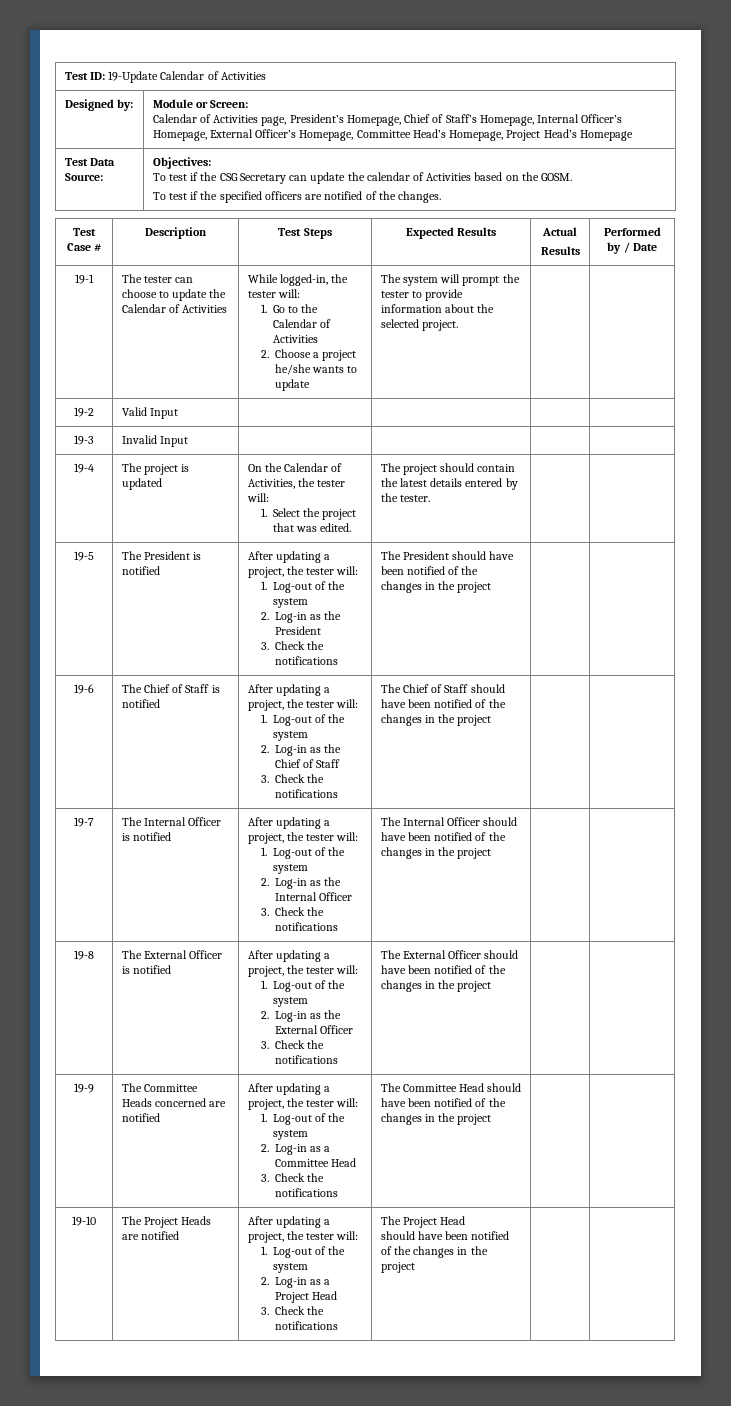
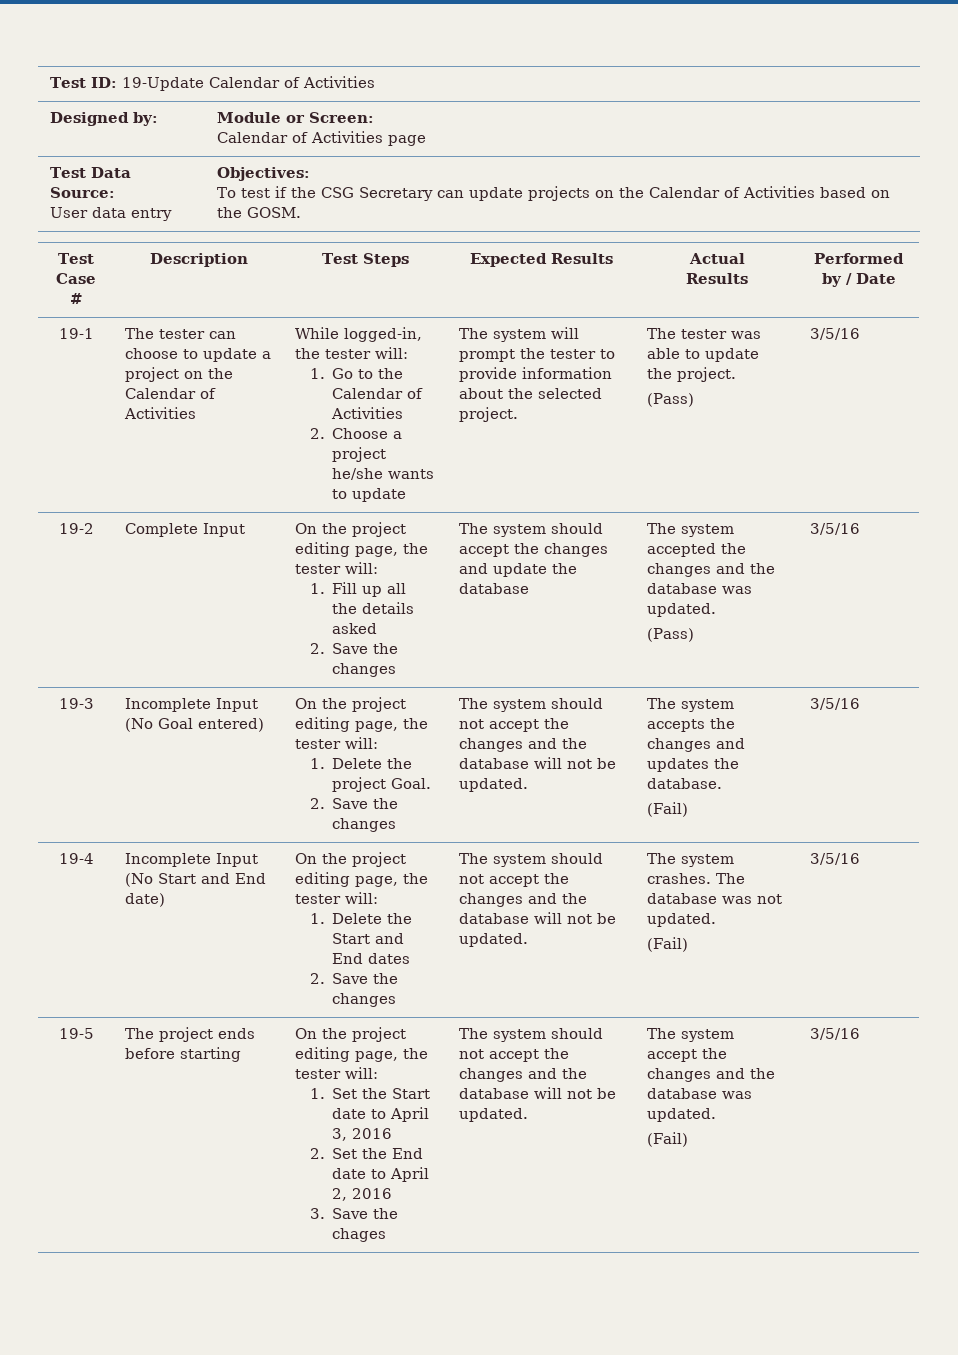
[261,114,623,126] [152,129,633,141] page, President’s Homepage, Chief of Staff’s Homepage, Internal Officer’s Homepage, External Officer’s Homepage, Committee Head’s Homepage, Project Head’s Homepage -> [387,135,426,146] page
(103, 177) none -> [49,207,172,221] // User data entry
[347,172,410,181] the calendar -> [527,186,720,201] projects on the Calendar
[152,191,441,203] // To test if the specified officers are notified of the changes. -> (301, 212) none
(208, 295) none -> [261,351,271,359] [124,367,203,382] a project on
(458, 325) | -> [646,328,761,339] [646,348,759,362] [646,367,736,382] [646,393,694,407] [809,328,860,340] The tester was able to update the project. // (Pass) | 3/5/16
[121,407,178,419] [74,435,94,445] [121,435,188,447] [74,463,94,473] [121,463,190,475] [121,478,162,490] [247,463,343,472] [247,478,346,489] [246,493,269,502] [260,508,357,520] [272,523,352,532] [380,463,516,475] [380,478,518,490] [380,493,430,502] [74,551,94,561] [121,551,202,560] [121,566,160,575] [247,551,331,563] [247,566,359,578] [260,581,346,593] [272,598,308,608] [260,611,342,623] [274,626,321,635] [260,641,325,650] [274,656,338,665] [380,551,515,560] [380,566,479,575] [380,581,492,593] [74,684,94,694] [121,684,220,693] [121,699,160,708] [247,684,331,696] [247,699,359,711] [260,714,346,726] [272,731,308,741] [260,744,342,756] [274,759,341,768] [260,774,325,783] [274,789,338,798] [380,684,505,693] [380,699,506,708] [380,714,492,726] [74,817,94,827] [121,817,222,826] [121,832,171,841] [247,817,331,829] [247,832,359,844] [260,847,346,859] [272,864,308,874] [260,877,342,889] [274,892,353,901] [260,907,325,916] [274,922,338,931] [380,817,518,826] [380,832,506,841] [380,847,492,859] [74,950,94,960] [121,950,223,959] [121,965,171,974] [247,950,331,962] [247,965,359,977] [260,980,346,992] [272,997,308,1007] [260,1010,342,1022] [274,1025,354,1034] [260,1040,325,1049] [274,1055,338,1064] [380,950,519,959] [380,965,506,974] [380,980,492,992] [74,1083,94,1093] [121,1083,198,1092] [121,1098,227,1107] [121,1113,160,1122] [247,1083,331,1095] [247,1098,359,1110] [260,1113,346,1125] [272,1130,308,1140] [260,1144,331,1155] [274,1158,357,1167] [260,1173,325,1182] [274,1188,338,1197] [380,1083,522,1092] [380,1098,506,1107] [380,1113,492,1125] [72,1216,96,1226] [121,1216,212,1228] [121,1231,179,1240] [247,1216,331,1228] [247,1231,359,1243] [260,1246,346,1258] [272,1263,308,1273] [260,1277,331,1288] [274,1291,338,1303] [260,1306,325,1315] [274,1321,338,1330] [380,1216,466,1228] [380,1231,510,1240] [380,1246,488,1258] [380,1262,415,1273] Valid Input | | | | // 19-3 | Invalid Input | | | | // 19-4 | The project is updated | On the Calendar of Activities, the tester will: // 1. Select the project that was edited. | The project should contain the latest details entered by the tester. | | // 19-5 | The President is notified | After updating a project, the tester will: // 1. Log-out of the system // 2. Log-in as the President // 3. Check the notifications | The President should have been notified of the changes in the project | | // 19-6 | The Chief of Staff is notified | After updating a project, the tester will: // 1. Log-out of the system // 2. Log-in as the Chief of Staff // 3. Check the notifications | The Chief of Staff should have been notified of the changes in the project | | // 19-7 | The Internal Officer is notified | After updating a project, the tester will: // 1. Log-out of the system // 2. Log-in as the Internal Officer // 3. Check the notifications | The Internal Officer should have been notified of the changes in the project | | // 19-8 | The External Officer is notified | After updating a project, the tester will: // 1. Log-out of the system // 2. Log-in as the External Officer // 3. Check the notifications | The External Officer should have been notified of the changes in the project | | // 19-9 | The Committee Heads concerned are notified | After updating a project, the tester will: // 1. Log-out of the system // 2. Log-in as a Committee Head // 3. Check the notifications | The Committee Head should have been notified of the changes in the project | | // 19-10 | The Project Heads are notified | After updating a project, the tester will: // 1. Log-out of the system // 2. Log-in as a Project Head // 3. Check the notifications | The Project Head // should have been notified of the changes in the project | | -> [124,523,245,537] [294,522,406,537] [294,542,428,557] [294,562,378,574] [310,582,407,597] [332,602,415,614] [332,623,378,634] [310,643,399,654] [332,663,397,677] [458,523,603,537] [458,543,608,557] [458,563,577,577] [458,583,529,594] [646,523,734,537] [646,543,746,557] [646,563,775,577] [646,583,752,594] [646,603,716,617] [646,628,694,642] [809,523,860,535] [58,698,94,709] [124,698,258,712] [124,718,264,732] [294,697,406,712] [294,717,428,732] [294,737,378,749] [310,758,413,769] [332,777,432,792] [310,798,399,809] [332,818,397,832] [458,698,603,712] [458,718,569,732] [458,738,587,752] [458,757,616,769] [458,778,528,792] [646,698,734,712] [646,718,735,732] [646,738,745,752] [646,758,739,772] [646,778,722,789] [646,802,688,817] [809,698,860,710] [58,853,94,864] [124,853,258,867] [124,873,266,887] [124,893,165,907] [294,852,406,867] [294,872,428,887] [294,892,378,904] [310,913,413,924] [332,933,405,944] [332,953,411,964] [310,973,399,984] [332,993,397,1007] [458,853,603,867] [458,873,569,887] [458,893,587,907] [458,912,616,924] [458,933,528,947] [646,853,734,867] [646,873,745,884] [646,893,782,904] [646,913,716,927] [646,937,688,952] [809,853,860,865] [58,1028,94,1039] [124,1027,255,1042] [124,1047,241,1062] [294,1027,406,1042] [294,1047,428,1062] [294,1067,378,1079] [310,1088,431,1099] [332,1107,430,1122] [332,1128,393,1141] [310,1148,424,1159] [332,1167,430,1182] [332,1188,393,1201] [310,1208,399,1219] [332,1228,387,1242] [458,1028,603,1042] [458,1048,569,1062] [458,1068,587,1082] [458,1087,616,1099] [458,1108,528,1122] [646,1028,734,1042] [646,1048,727,1062] [646,1068,775,1082] [646,1088,752,1099] [646,1108,716,1122] [646,1132,688,1147] [809,1028,860,1040] Complete Input | On the project editing page, the tester will: // 1. Fill up all the details asked // 2. Save the changes | The system should accept the changes and update the database | The system accepted the changes and the database was updated. // (Pass) | 3/5/16 // 19-3 | Incomplete Input (No Goal entered) | On the project editing page, the tester will: // 1. Delete the project Goal. // 2. Save the changes | The system should not accept the changes and the database will not be updated. | The system accepts the changes and updates the database. // (Fail) | 3/5/16 // 19-4 | Incomplete Input (No Start and End date) | On the project editing page, the tester will: // 1. Delete the Start and End dates // 2. Save the changes | The system should not accept the changes and the database will not be updated. | The system crashes. The database was not updated. // (Fail) | 3/5/16 // 19-5 | The project ends before starting | On the project editing page, the tester will: // 1. Set the Start date to April 3, 2016 // 2. Set the End date to April 2, 2016 // 3. Save the chages | The system should not accept the changes and the database will not be updated. | The system accept the changes and the database was updated. // (Fail) | 3/5/16

